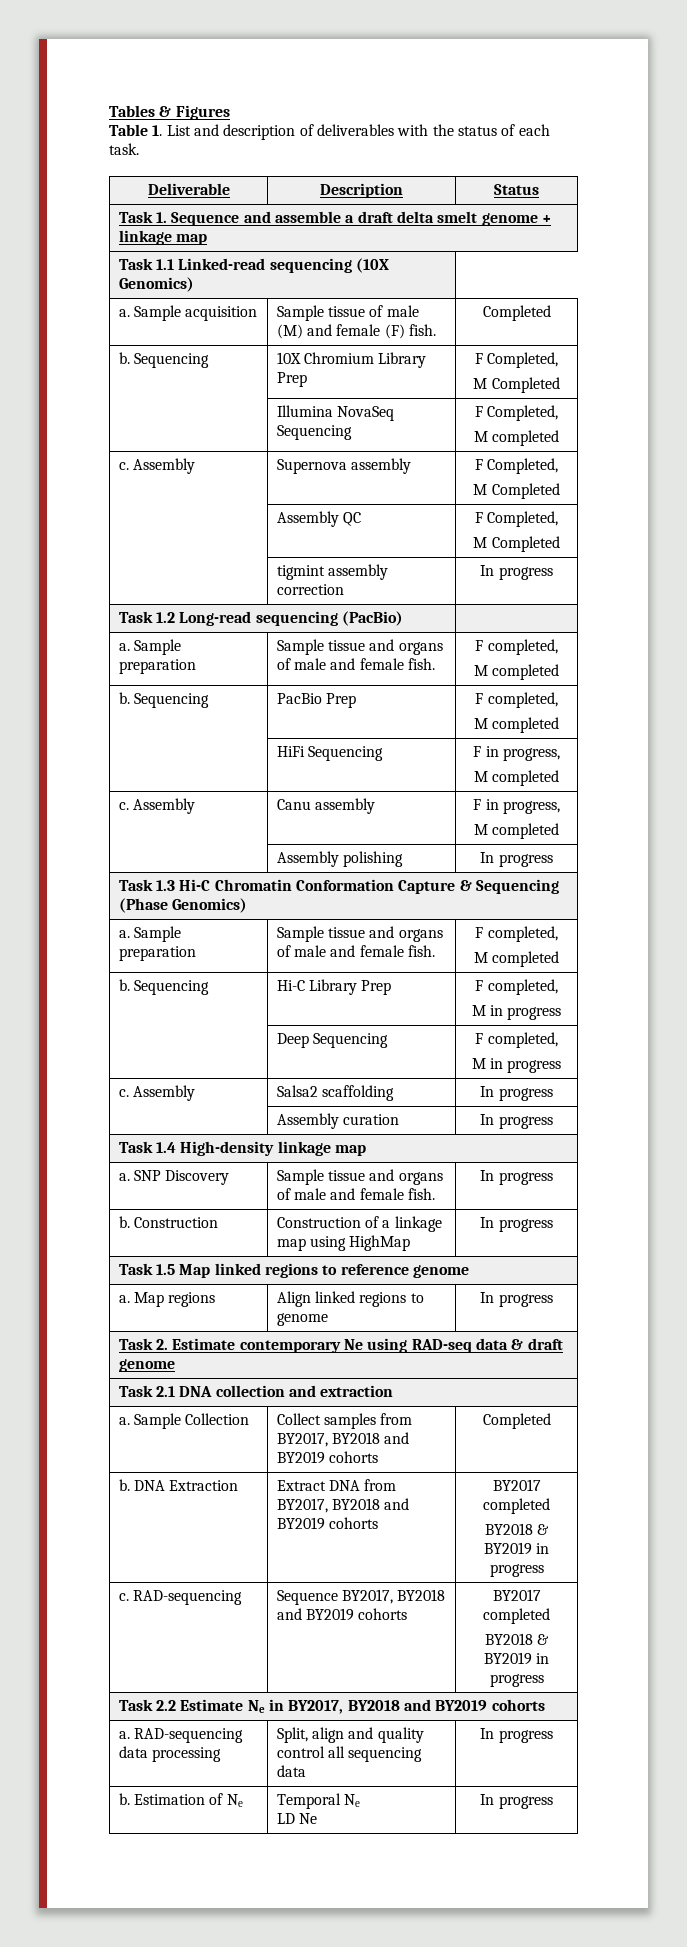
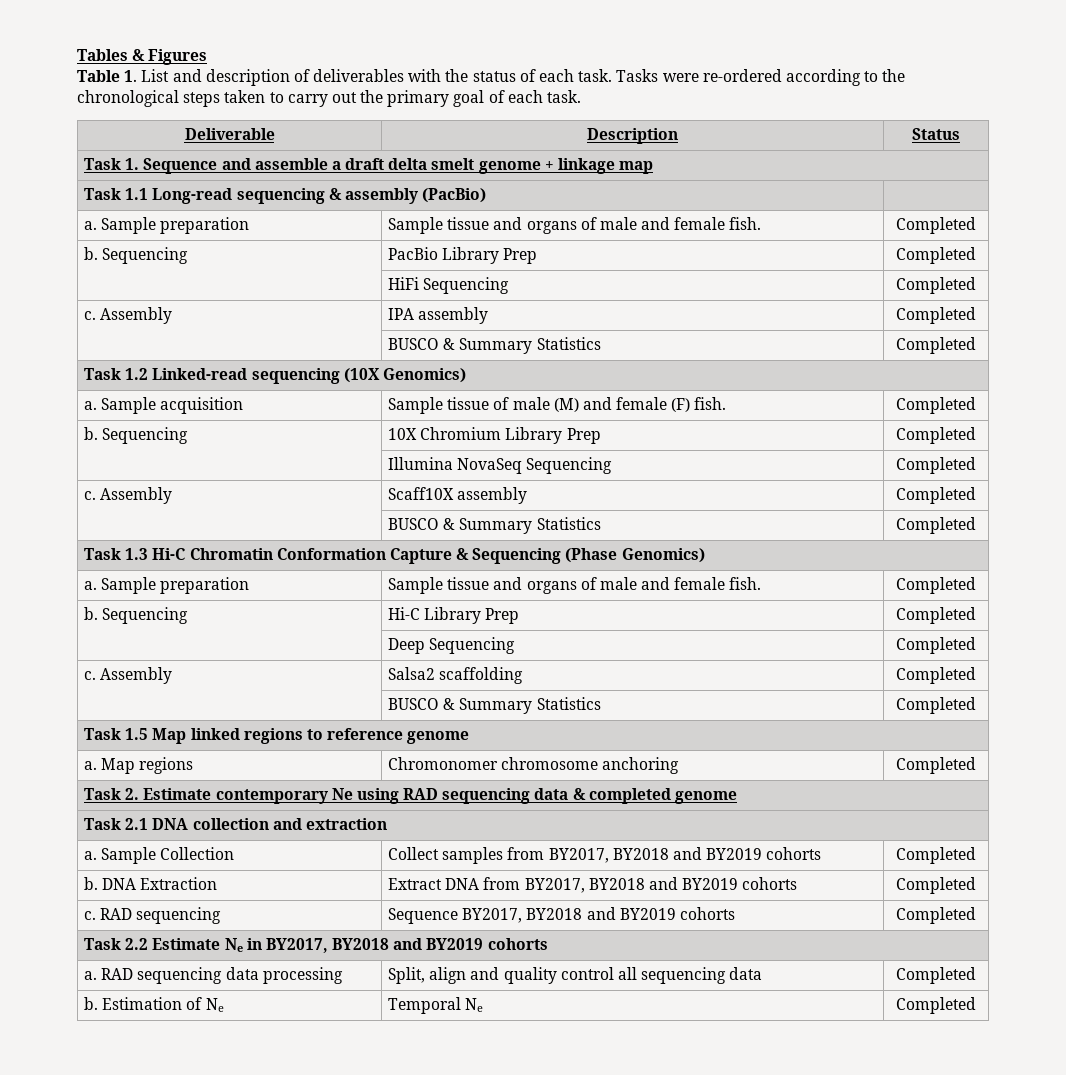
(139, 149) none -> [616,69,906,86] [77,90,582,107] Tasks were re-ordered according to the chronological steps taken to carry out the primary goal of each task.
(175, 264) none -> [152,188,487,204] [83,217,250,234] [387,217,762,234] [896,217,976,234] [83,247,189,264] [387,247,538,264] [896,247,976,264] [387,277,510,294] [896,277,976,294] [83,307,173,324] [387,307,489,324] [896,307,976,324] [387,337,601,354] [896,337,976,354] [83,368,149,380] Long-read sequencing & assembly (PacBio) | // a. Sample preparation | Sample tissue and organs of male and female fish. | Completed // b. Sequencing | PacBio Library Prep | Completed // | HiFi Sequencing | Completed // c. Assembly | IPA assembly | Completed // | BUSCO & Summary Statistics | Completed // Task 1.2
[474,352,559,368] [473,378,488,389] F Completed, // M -> (601, 436) none
[474,405,559,421] [473,430,560,446] [118,458,196,474] [276,458,412,474] [474,458,559,474] [473,483,560,499] [276,511,362,527] [474,511,559,527] [473,536,560,552] [276,564,389,580] [276,584,344,595] [480,565,553,580] [118,611,404,626] [118,639,182,655] [118,659,196,674] [276,639,443,655] [276,658,436,670] [475,639,558,655] [473,664,560,680] [118,692,210,708] [276,693,357,708] [475,692,558,708] [473,717,560,733] [276,746,384,761] [473,746,560,761] [473,770,560,786] [118,798,196,814] [276,798,376,814] [473,799,560,814] [473,823,560,839] [276,851,404,867] [480,852,553,867] F Completed, // M completed // c. Assembly | Supernova assembly | F Completed, // M Completed // | Assembly QC | F Completed, // M Completed // | tigmint assembly correction | In progress // Task 1.2 Long-read sequencing (PacBio) | // a. Sample preparation | Sample tissue and organs of male and female fish. | F completed, // M completed // b. Sequencing | PacBio Prep | F completed, // M completed // | HiFi Sequencing | F in progress, // M completed // c. Assembly | Canu assembly | F in progress, // M completed // | Assembly polishing | In progress -> [896,457,976,474] [83,487,173,504] [387,487,528,504] [896,487,976,504] [387,517,601,534] [896,517,976,534] Completed // c. Assembly | Scaff10X assembly | Completed // | BUSCO & Summary Statistics | Completed
[475,926,558,942] [473,951,560,967] F completed, // M completed -> [896,577,976,594] Completed
[475,979,558,995] [471,1005,562,1020] [276,1033,389,1048] [475,1032,558,1048] [471,1058,562,1073] [118,1085,196,1101] [276,1085,395,1101] [480,1086,553,1101] [276,1113,400,1129] [480,1114,553,1129] [118,1141,367,1156] [118,1170,230,1185] [276,1169,443,1185] [276,1188,436,1200] [480,1170,553,1185] [118,1216,219,1228] [276,1216,442,1232] [276,1235,411,1251] [480,1217,553,1232] F completed, // M in progress // | Deep Sequencing | F completed, // M in progress // c. Assembly | Salsa2 scaffolding | In progress // | Assembly curation | In progress // Task 1.4 High-density linkage map // a. SNP Discovery | Sample tissue and organs of male and female fish. | In progress // b. Construction | Construction of a linkage map using HighMap | In progress -> [896,607,976,624] [387,637,516,654] [896,637,976,654] [83,667,173,684] [387,667,524,684] [896,667,976,684] [387,697,601,714] [896,697,976,714] Completed // | Deep Sequencing | Completed // c. Assembly | Salsa2 scaffolding | Completed // | BUSCO & Summary Statistics | Completed
[276,1291,424,1307] [276,1313,328,1326] [480,1292,553,1307] Align linked regions to genome | In progress -> [387,757,680,774] [896,757,976,774] Chromonomer chromosome anchoring | Completed
[411,1339,472,1353] RAD-seq -> [403,788,531,804] RAD sequencing
[527,1338,563,1350] draft -> [588,788,671,804] completed
[492,1479,541,1491] [483,1498,550,1514] [484,1523,550,1535] [483,1542,550,1555] [489,1564,544,1577] [118,1590,243,1605] BY2017 completed // BY2018 & BY2019 in progress // c. RAD-sequencing -> [896,877,976,894] [83,907,222,924] Completed // c. RAD sequencing
[492,1589,541,1601] [483,1608,550,1624] [484,1633,550,1645] [483,1652,550,1665] [489,1674,544,1687] BY2017 completed // BY2018 & BY2019 in progress -> [896,907,976,924] Completed
[134,1728,244,1743] RAD-sequencing -> [101,967,223,984] RAD sequencing
[480,1728,553,1743] In progress -> [896,967,976,984] Completed
[276,1813,318,1824] [480,1794,553,1809] // LD Ne | In progress -> [896,997,976,1014] | Completed

